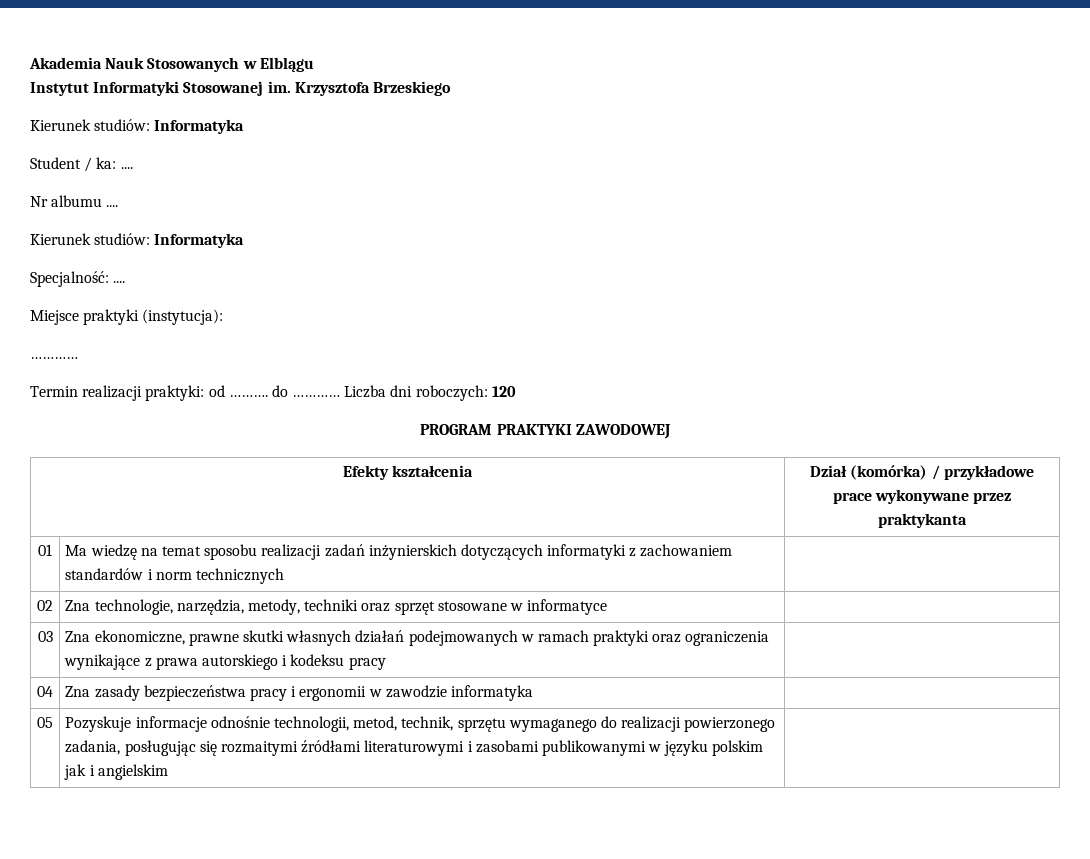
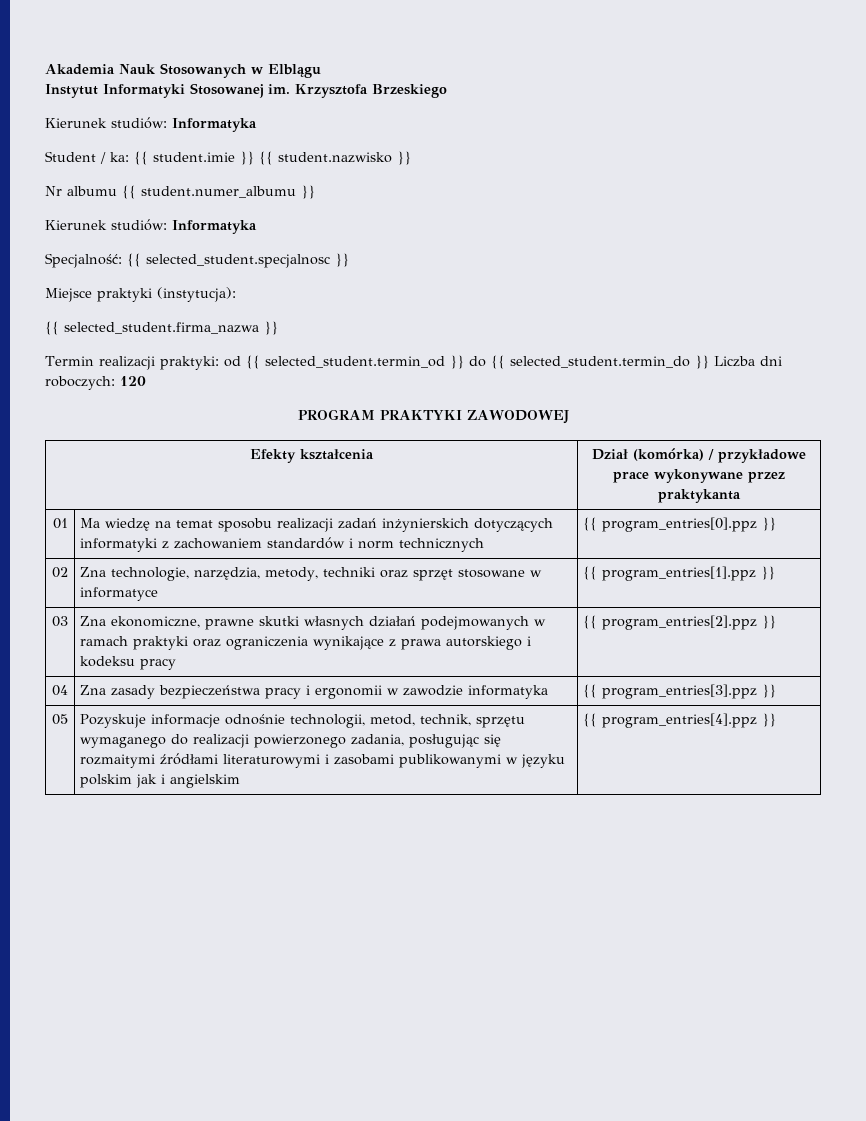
[120,167,133,169] .... -> [134,151,411,165] {{ student.imie }} {{ student.nazwisko }}
[106,205,119,207] .... -> [122,185,315,199] {{ student.numer_albumu }}
[113,281,126,283] .... -> [127,253,349,268] {{ selected_student.specjalnosc }}
[30,357,78,359] ………… -> [45,321,278,335] {{ selected_student.firma_nazwa }}
[228,385,341,397] ………. do ………… -> [245,355,709,369] {{ selected_student.termin_od }} do {{ selected_student.termin_do }}
(284, 576) none -> [583,517,777,532] {{ program_entries[0].ppz }}
(608, 607) none -> [583,566,776,581] {{ program_entries[1].ppz }}
(386, 663) none -> [583,615,777,630] {{ program_entries[2].ppz }}
(533, 693) none -> [583,684,777,699] {{ program_entries[3].ppz }}
(168, 772) none -> [583,713,777,728] {{ program_entries[4].ppz }}

